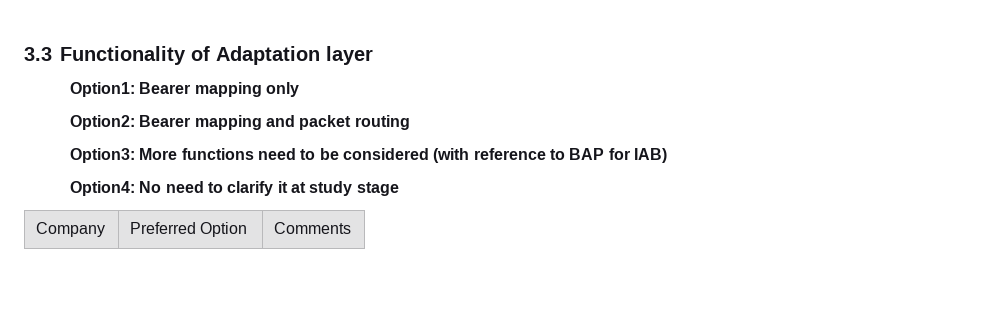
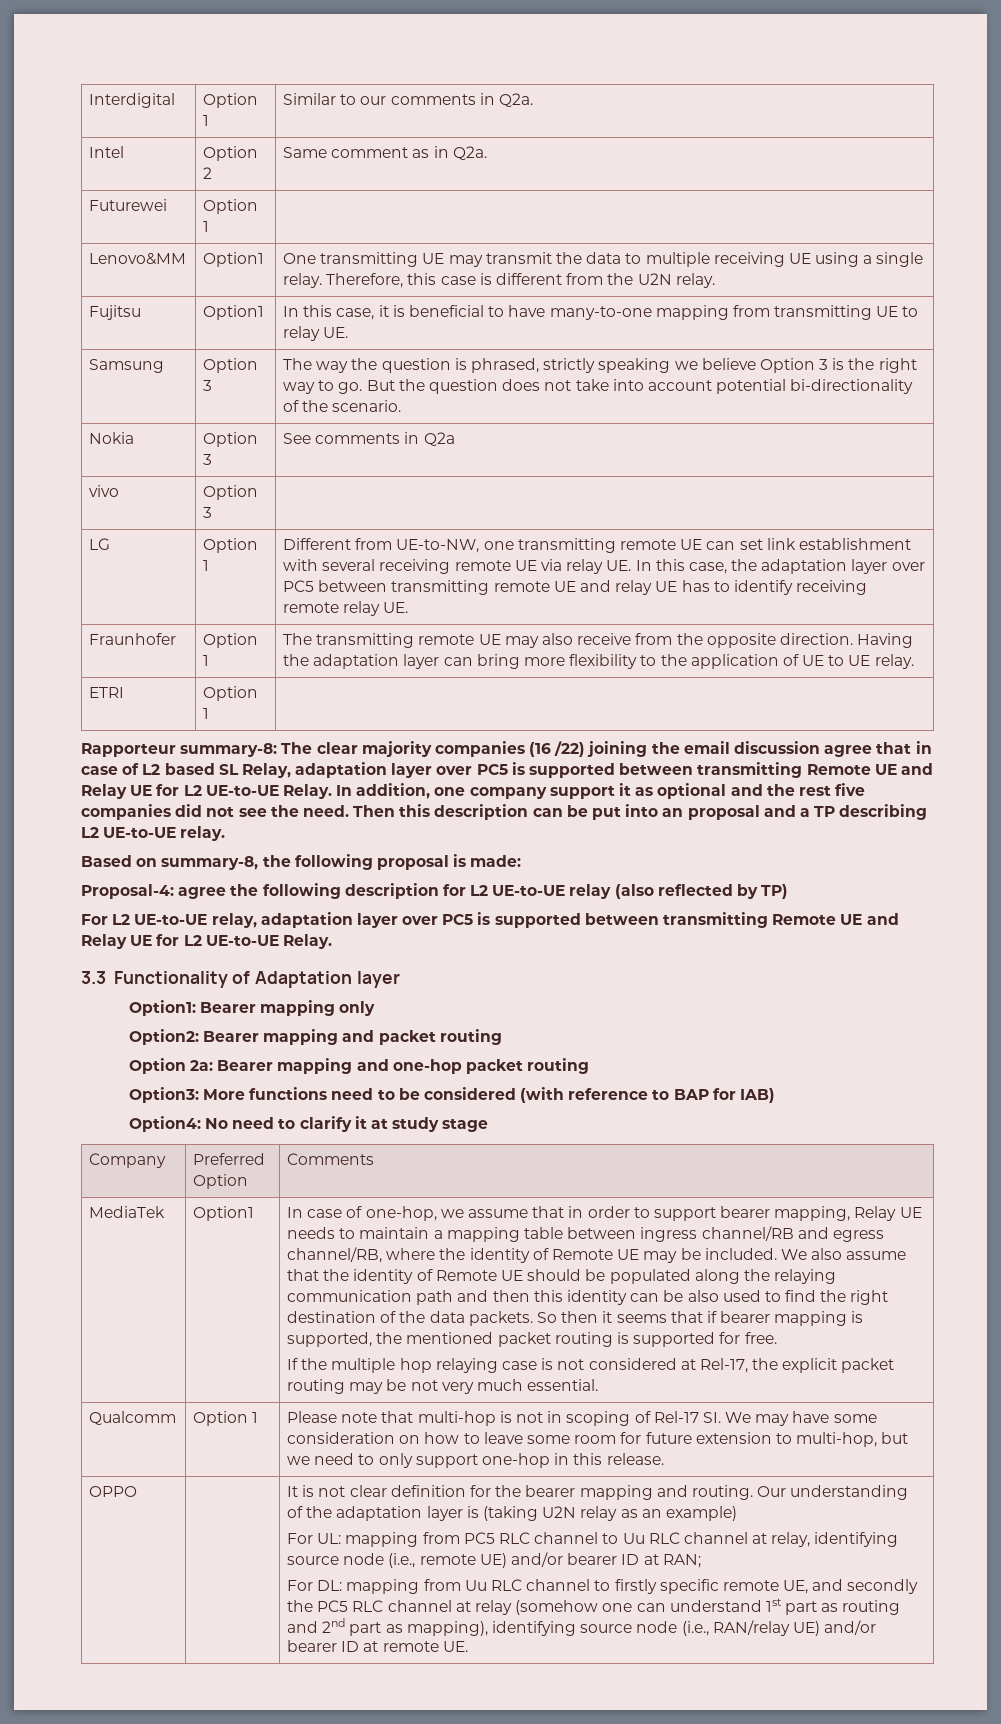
(24, 54) none -> [89,93,176,108] [203,93,259,108] [203,115,210,126] [283,93,533,107] [89,146,125,158] [203,146,259,161] [203,167,213,179] [283,146,487,160] [89,199,168,211] [203,199,259,214] [203,221,210,232] [89,253,187,265] [203,252,265,267] [283,252,924,267] [283,273,715,288] [89,305,142,320] [203,305,265,320] [283,305,919,320] [283,326,349,341] [89,359,165,373] [203,358,259,373] [203,380,213,391] [283,358,917,373] [283,379,914,394] [283,400,402,412] [89,432,135,444] [203,432,259,447] [203,454,213,465] [283,432,455,446] [89,485,120,497] [203,485,259,500] [203,507,213,518] [89,538,111,550] [203,538,259,553] [203,560,210,571] [283,538,911,553] [283,559,925,574] [283,580,868,595] [283,601,409,616] [89,633,177,645] [203,633,259,648] [203,655,210,666] [283,633,914,648] [283,654,914,669] [89,687,125,698] [203,686,259,701] [203,708,210,719] [81,741,932,757] [81,762,933,778] [81,783,866,799] [81,804,928,820] [81,826,226,841] [81,854,522,870] [81,883,789,899] [81,912,899,928] [81,934,332,949] Interdigital | Option 1 | Similar to our comments in Q2a. // Intel | Option 2 | Same comment as in Q2a. // Futurewei | Option 1 | // Lenovo&MM | Option1 | One transmitting UE may transmit the data to multiple receiving UE using a single relay. Therefore, this case is different from the U2N relay. // Fujitsu | Option1 | In this case, it is beneficial to have many-to-one mapping from transmitting UE to relay UE. // Samsung | Option 3 | The way the question is phrased, strictly speaking we believe Option 3 is the right way to go. But the question does not take into account potential bi-directionality of the scenario. // Nokia | Option 3 | See comments in Q2a // vivo | Option 3 | // LG | Option 1 | Different from UE-to-NW, one transmitting remote UE can set link establishment with several receiving remote UE via relay UE. In this case, the adaptation layer over PC5 between transmitting remote UE and relay UE has to identify receiving remote relay UE. // Fraunhofer | Option 1 | The transmitting remote UE may also receive from the opposite direction. Having the adaptation layer can bring more flexibility to the application of UE to UE relay. // ETRI | Option 1 | // Rapporteur summary-8: The clear majority companies (16 /22) joining the email discussion agree that in case of L2 based SL Relay, adaptation layer over PC5 is supported between transmitting Remote UE and Relay UE for L2 UE-to-UE Relay. In addition, one company support it as optional and the rest five companies did not see the need. Then this description can be put into an proposal and a TP describing L2 UE-to-UE relay. // Based on summary-8, the following proposal is made: // Proposal-4: agree the following description for L2 UE-to-UE relay (also reflected by TP) // For L2 UE-to-UE relay, adaptation layer over PC5 is supported between transmitting Remote UE and Relay UE for L2 UE-to-UE Relay. //
(410, 122) none -> [128,1058,590,1074] // Option 2a: Bearer mapping and one-hop packet routing
(352, 228) none -> [89,1206,166,1218] [193,1206,255,1221] [287,1206,922,1221] [287,1226,884,1242] [287,1247,907,1263] [287,1269,837,1284] [287,1290,889,1305] [287,1311,864,1326] [287,1332,777,1347] [287,1358,895,1373] [287,1379,599,1394] [89,1411,177,1425] [193,1411,259,1426] [287,1411,877,1426] [287,1432,909,1447] [287,1453,664,1468] [89,1486,138,1497] [287,1485,909,1500] [287,1506,737,1521] [287,1532,899,1547] [287,1552,701,1568] [287,1579,919,1594] [287,1598,901,1615] [287,1618,877,1636] [287,1640,468,1652] // MediaTek | Option1 | In case of one-hop, we assume that in order to support bearer mapping, Relay UE needs to maintain a mapping table between ingress channel/RB and egress channel/RB, where the identity of Remote UE may be included. We also assume that the identity of Remote UE should be populated along the relaying communication path and then this identity can be also used to find the right destination of the data packets. So then it seems that if bearer mapping is supported, the mentioned packet routing is supported for free. // If the multiple hop relaying case is not considered at Rel-17, the explicit packet routing may be not very much essential. // Qualcomm | Option 1 | Please note that multi-hop is not in scoping of Rel-17 SI. We may have some consideration on how to leave some room for future extension to multi-hop, but we need to only support one-hop in this release. // OPPO | | It is not clear definition for the bearer mapping and routing. Our understanding of the adaptation layer is (taking U2N relay as an example) // For UL: mapping from PC5 RLC channel to Uu RLC channel at relay, identifying source node (i.e., remote UE) and/or bearer ID at RAN; // For DL: mapping from Uu RLC channel to firstly specific remote UE, and secondly the PC5 RLC channel at relay (somehow one can understand 1st part as routing and 2nd part as mapping), identifying source node (i.e., RAN/relay UE) and/or bearer ID at remote UE.

